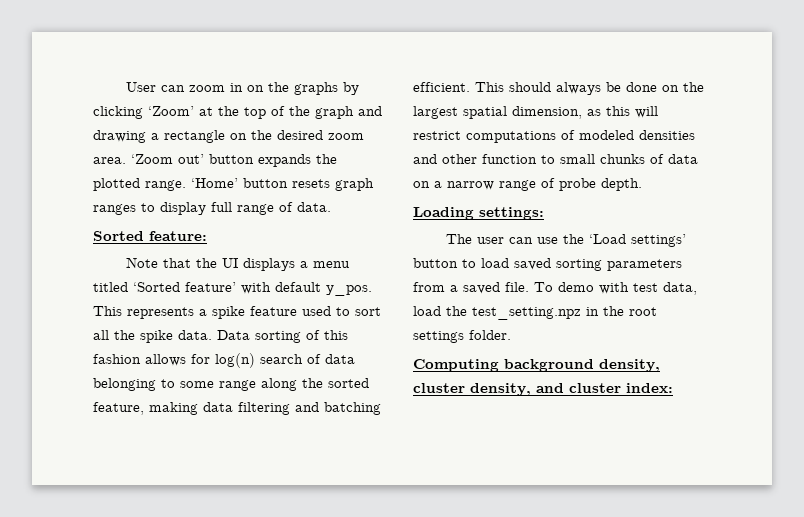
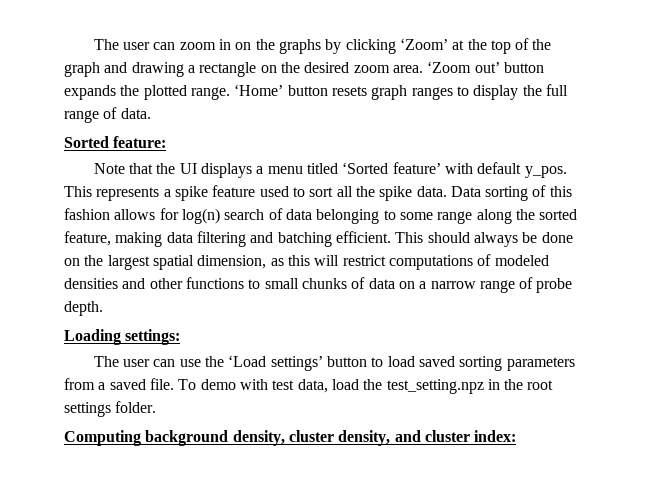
[126,82,157,92] User -> [93,39,150,50] The user
(206, 208) none -> [522,85,542,96] the
[482,154,537,164] function -> [185,277,244,289] functions

